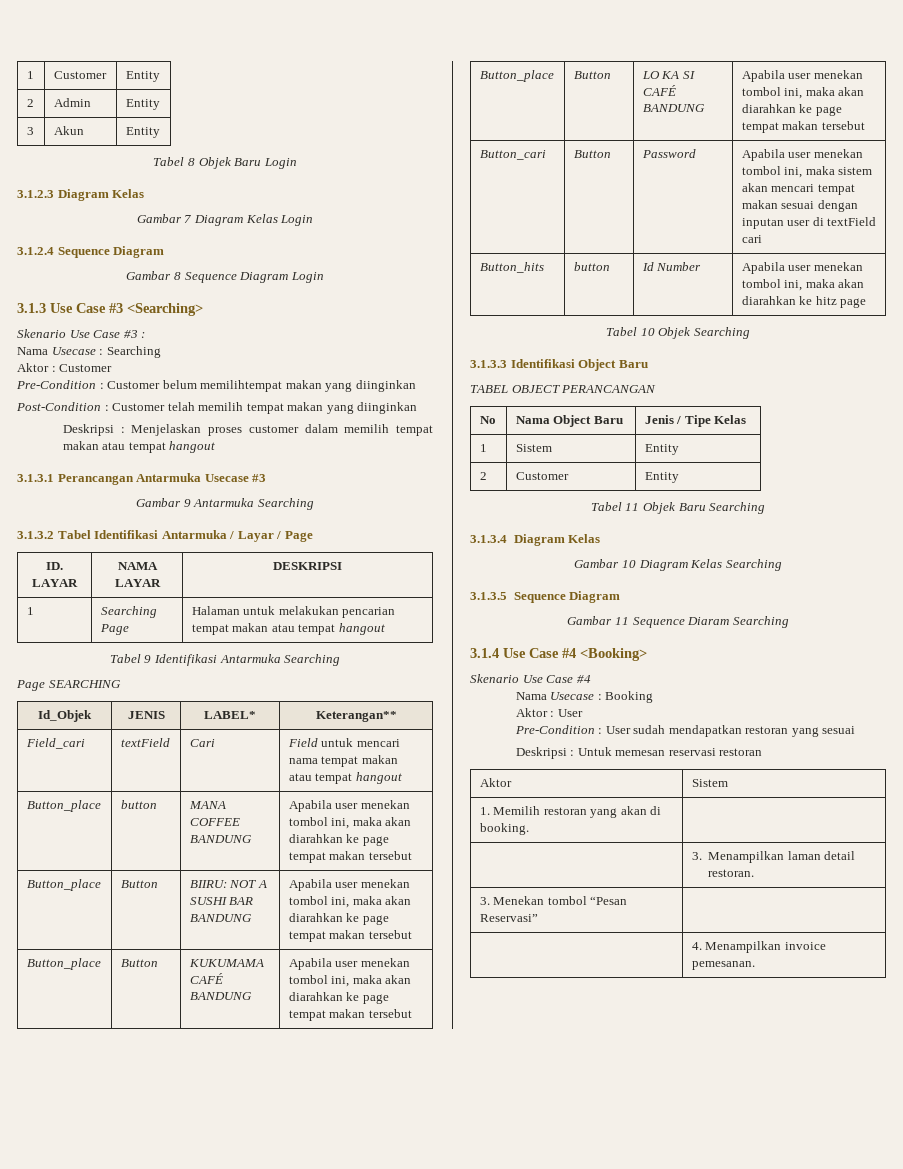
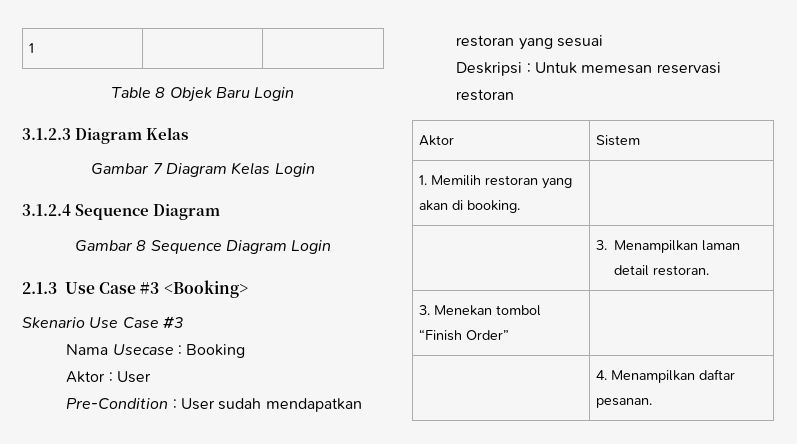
[26,71,34,79] [53,71,107,79] [125,71,160,82] [26,99,34,107] [53,98,91,107] [125,99,160,110] [26,127,34,135] [53,126,84,135] [125,127,160,138] [153,157,185,166] 1 | Customer | Entity // 2 | Admin | Entity // 3 | Akun | Entity // Tabel -> [28,43,34,53] [111,86,151,99] 1 | | // Table
[17,303,203,316] 3.1.3 Use Case #3 <Searching> -> [22,280,248,298] 2.1.3 Use Case #3 <Booking>
[141,332,146,338] [17,346,161,358] [17,363,113,372] [16,380,416,392] [16,402,418,414] [62,424,433,436] [62,441,216,453] [17,473,267,485] [136,498,314,510] [17,530,313,542] [46,562,63,570] [32,579,78,587] [117,562,158,570] [114,579,161,587] [273,562,342,570] [26,607,34,615] [100,606,157,618] [99,624,129,635] [191,606,396,618] [191,623,385,635] [109,654,341,666] [16,680,121,691] [38,710,92,722] [127,711,165,719] [204,711,256,719] [315,711,397,722] [25,738,85,749] [120,738,170,747] [189,739,215,747] [287,738,400,747] [288,755,398,767] [288,772,402,784] [26,800,101,812] [120,800,157,809] [188,801,226,809] [189,818,240,826] [189,835,252,843] [288,800,410,812] [288,817,412,829] [288,834,389,846] [288,851,412,863] [26,879,101,891] [120,880,158,888] [189,880,267,888] [189,897,254,905] [189,914,252,922] [288,879,410,891] [288,896,412,908] [288,913,389,925] [288,930,412,942] [26,958,101,970] [120,959,158,967] [188,959,264,967] [189,973,223,984] [189,992,252,1000] [288,958,410,970] [288,975,412,987] [288,992,389,1004] [288,1009,412,1021] [479,70,554,82] [573,71,611,79] [641,71,695,79] [642,85,676,96] [642,104,705,112] [741,70,863,82] [741,87,865,99] [741,104,842,116] [741,121,865,133] [479,150,546,160] [573,150,611,158] [641,149,696,158] [741,149,863,161] [741,166,873,178] [741,183,855,195] [741,200,858,212] [741,217,877,229] [741,235,762,243] [479,262,544,273] [573,262,610,271] [641,262,702,271] [741,262,863,274] [741,279,865,291] [741,296,867,308] [606,327,750,339] [470,359,648,371] [470,385,657,393] [479,416,496,424] [515,415,623,427] [644,415,747,427] [479,444,487,452] [515,444,552,452] [644,444,679,455] [479,472,487,480] [515,472,569,480] [644,472,679,483] [590,502,766,514] [470,534,601,546] [574,559,782,571] [470,591,621,603] [567,616,789,628] [470,648,647,661] [470,674,591,683] : // Nama Usecase : Searching // Aktor : Customer // Pre-Condition : Customer belum memilihtempat makan yang diinginkan // Post-Condition : Customer telah memilih tempat makan yang diinginkan // Deskripsi : Menjelaskan proses customer dalam memilih tempat makan atau tempat hangout // 3.1.3.1 Perancangan Antarmuka Usecase #3 // Gambar 9 Antarmuka Searching // 3.1.3.2 Tabel Identifikasi Antarmuka / Layar / Page // ID. LAYAR | NAMA LAYAR | DESKRIPSI // 1 | Searching Page | Halaman untuk melakukan pencarian tempat makan atau tempat hangout // Tabel 9 Identifikasi Antarmuka Searching // Page SEARCHING // Id_Objek | JENIS | LABEL* | Keterangan** // Field_cari | textField | Cari | Field untuk mencari nama tempat makan atau tempat hangout // Button_place | button | MANA COFFEE BANDUNG | Apabila user menekan tombol ini, maka akan diarahkan ke page tempat makan tersebut // Button_place | Button | BIIRU: NOT A SUSHI BAR BANDUNG | Apabila user menekan tombol ini, maka akan diarahkan ke page tempat makan tersebut // Button_place | Button | KUKUMAMA CAFÉ BANDUNG | Apabila user menekan tombol ini, maka akan diarahkan ke page tempat makan tersebut // Button_place | Button | LO KA SI CAFÉ BANDUNG | Apabila user menekan tombol ini, maka akan diarahkan ke page tempat makan tersebut // Button_cari | Button | Password | Apabila user menekan tombol ini, maka sistem akan mencari tempat makan sesuai dengan inputan user di textField cari // Button_hits | button | Id Number | Apabila user menekan tombol ini, maka akan diarahkan ke hitz page // Tabel 10 Objek Searching // 3.1.3.3 Identifikasi Object Baru // TABEL OBJECT PERANCANGAN // No | Nama Object Baru | Jenis / Tipe Kelas // 1 | Sistem | Entity // 2 | Customer | Entity // Tabel 11 Objek Baru Searching // 3.1.3.4 Diagram Kelas // Gambar 10 Diagram Kelas Searching // 3.1.3.5 Sequence Diagram // Gambar 11 Sequence Diaram Searching // 3.1.4 Use Case #4 <Booking> // Skenario Use Case #4 -> (183, 322) none
[590,896,628,905] [479,914,538,922] “Pesan Reservasi” -> [418,329,509,341] “Finish Order”
[784,942,826,950] [691,961,755,970] invoice pemesanan. -> [698,369,735,380] [595,398,652,408] daftar pesanan.

